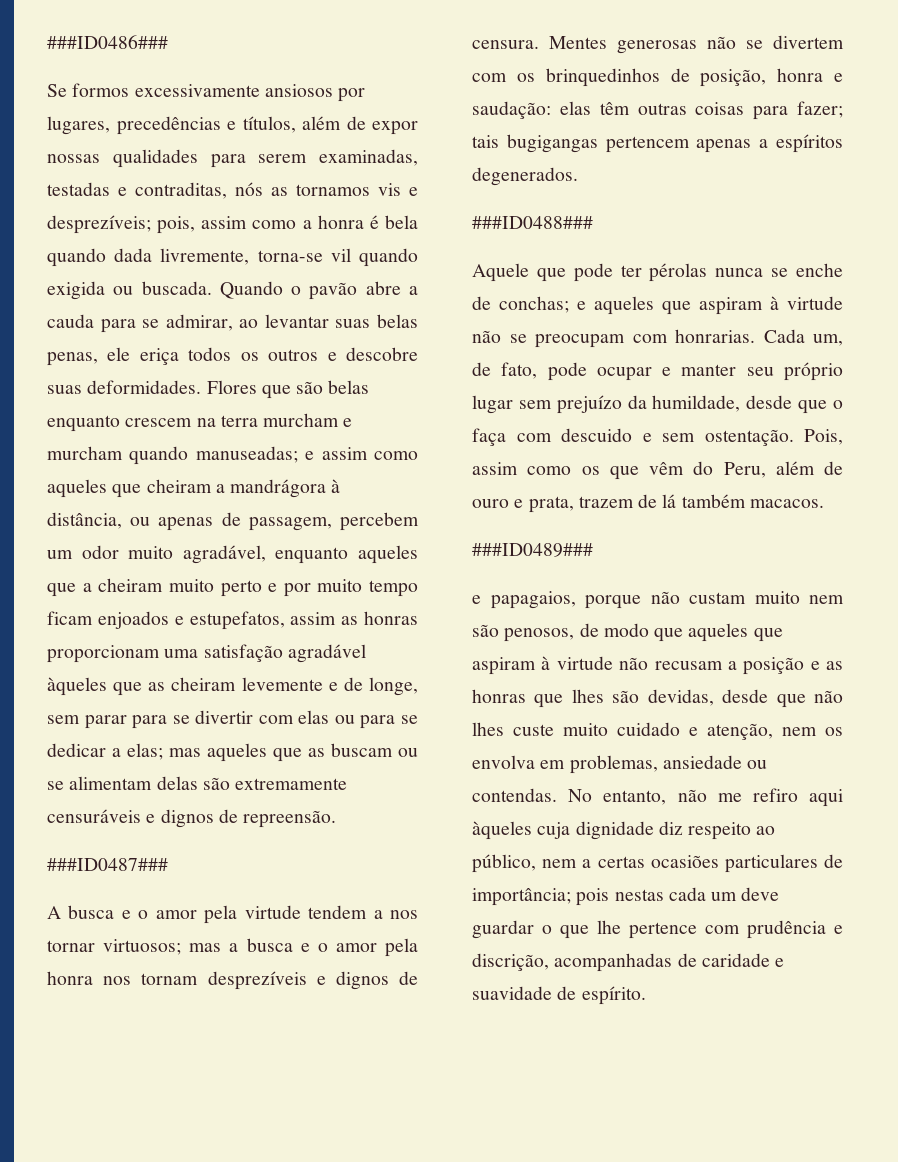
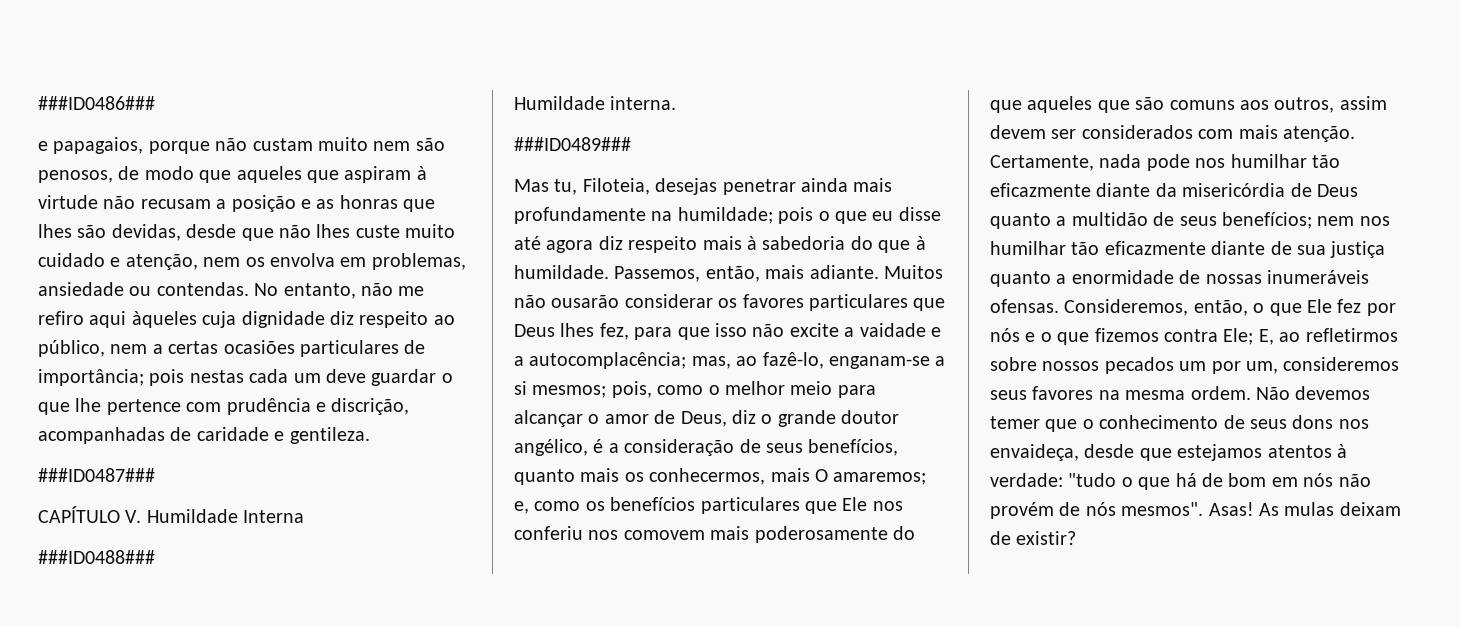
[47,83,366,102] [47,116,418,135] [47,149,418,168] [47,182,418,199] [47,215,419,234] [47,248,418,267] [47,281,418,300] [47,314,418,333] [47,347,418,366] [47,380,370,399] [47,413,353,432] [47,446,418,465] [47,479,341,498] [47,512,419,531] [47,545,418,564] [47,578,418,597] [47,611,418,630] [47,644,366,663] [47,677,419,696] [47,710,418,729] [47,743,418,762] [47,776,348,790] [47,809,337,828] [47,858,168,871] [47,905,419,924] [47,938,418,957] [47,971,419,990] [472,35,844,54] [472,68,843,87] [472,101,843,120] [472,134,843,153] [472,167,578,186] [472,216,593,229] [472,263,843,282] [472,296,843,315] [472,329,843,348] [472,362,843,381] [472,395,843,414] [472,428,843,446] [472,461,843,480] [472,494,824,513] [472,543,593,557] // Se formos excessivamente ansiosos por lugares, precedências e títulos, além de expor nossas qualidades para serem examinadas, testadas e contraditas, nós as tornamos vis e desprezíveis; pois, assim como a honra é bela quando dada livremente, torna-se vil quando exigida ou buscada. Quando o pavão abre a cauda para se admirar, ao levantar suas belas penas, ele eriça todos os outros e descobre suas deformidades. Flores que são belas enquanto crescem na terra murcham e murcham quando manuseadas; e assim como aqueles que cheiram a mandrágora à distância, ou apenas de passagem, percebem um odor muito agradável, enquanto aqueles que a cheiram muito perto e por muito tempo ficam enjoados e estupefatos, assim as honras proporcionam uma satisfação agradável àqueles que as cheiram levemente e de longe, sem parar para se divertir com elas ou para se dedicar a elas; mas aqueles que as buscam ou se alimentam delas são extremamente censuráveis e dignos de repreensão. // ###ID0487### // A busca e o amor pela virtude tendem a nos tornar virtuosos; mas a busca e o amor pela honra nos tornam desprezíveis e dignos de censura. Mentes generosas não se divertem com os brinquedinhos de posição, honra e saudação: elas têm outras coisas para fazer; tais bugigangas pertencem apenas a espíritos degenerados. // ###ID0488### // Aquele que pode ter pérolas nunca se enche de conchas; e aqueles que aspiram à virtude não se preocupam com honrarias. Cada um, de fato, pode ocupar e manter seu próprio lugar sem prejuízo da humildade, desde que o faça com descuido e sem ostentação. Pois, assim como os que vêm do Peru, além de ouro e prata, trazem de lá também macacos. // ###ID0489### -> (155, 103) none
[472,986,646,1005] suavidade de espírito. -> [289,427,370,444] [38,468,155,482] [38,506,305,523] [38,550,155,564] [514,96,677,110] [514,137,631,151] [514,178,893,195] [514,207,941,224] [514,236,926,253] [514,265,943,282] [514,294,946,311] [514,323,941,340] [514,352,946,369] [514,381,876,398] [514,410,900,427] [514,439,899,456] [514,468,927,485] [514,497,903,514] [514,526,915,543] [990,96,1387,113] [990,125,1355,142] [990,154,1340,171] [990,183,1358,197] [990,212,1390,229] [990,241,1386,258] [990,270,1369,287] [990,299,1396,316] [990,328,1398,345] [990,357,1400,374] [990,386,1371,400] [990,415,1369,432] [990,444,1347,461] [990,473,1371,490] [990,502,1401,519] [990,531,1077,545] gentileza. // ###ID0487### // CAPÍTULO V. Humildade Interna // ###ID0488### // Humildade interna. // ###ID0489### // Mas tu, Filoteia, desejas penetrar ainda mais profundamente na humildade; pois o que eu disse até agora diz respeito mais à sabedoria do que à humildade. Passemos, então, mais adiante. Muitos não ousarão considerar os favores particulares que Deus lhes fez, para que isso não excite a vaidade e a autocomplacência; mas, ao fazê-lo, enganam-se a si mesmos; pois, como o melhor meio para alcançar o amor de Deus, diz o grande doutor angélico, é a consideração de seus benefícios, quanto mais os conhecermos, mais O amaremos; e, como os benefícios particulares que Ele nos conferiu nos comovem mais poderosamente do que aqueles que são comuns aos outros, assim devem ser considerados com mais atenção. Certamente, nada pode nos humilhar tão eficazmente diante da misericórdia de Deus quanto a multidão de seus benefícios; nem nos humilhar tão eficazmente diante de sua justiça quanto a enormidade de nossas inumeráveis ofensas. Consideremos, então, o que Ele fez por nós e o que fizemos contra Ele; E, ao refletirmos sobre nossos pecados um por um, consideremos seus favores na mesma ordem. Não devemos temer que o conhecimento de seus dons nos envaideça, desde que estejamos atentos à verdade: "tudo o que há de bom em nós não provém de nós mesmos". Asas! As mulas deixam de existir?

